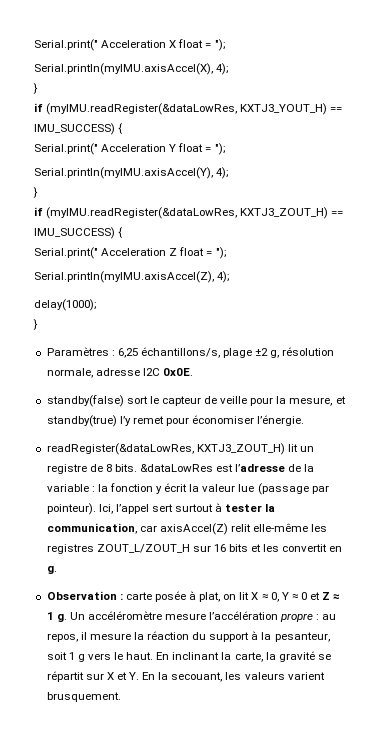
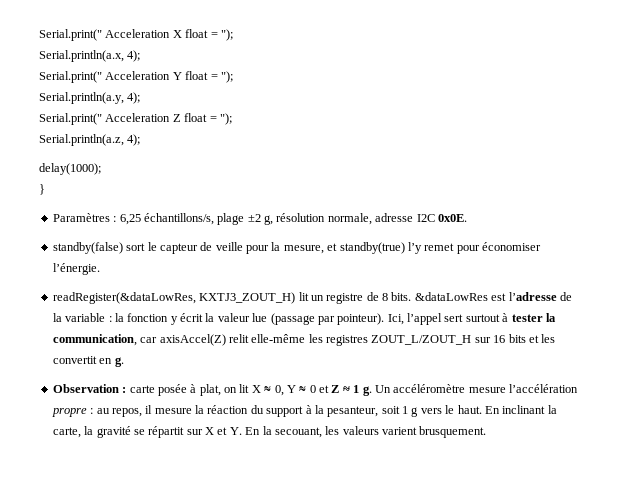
[34,63,230,75] [33,83,38,94] [34,103,343,115] [34,123,124,135] Serial.println(myIMU.axisAccel(X), 4); // } // if (myIMU.readRegister(&dataLowRes, KXTJ3_YOUT_H) == IMU_SUCCESS) { -> [39,50,141,62] Serial.println(a.x, 4);
[34,167,230,179] [33,187,38,198] [34,207,344,219] [34,227,124,239] Serial.println(myIMU.axisAccel(Y), 4); // } // if (myIMU.readRegister(&dataLowRes, KXTJ3_ZOUT_H) == IMU_SUCCESS) { -> [39,92,141,104] Serial.println(a.y, 4);
[34,271,214,283] Serial.println(myIMU.axisAccel(Z), -> [39,134,124,146] Serial.println(a.z,

